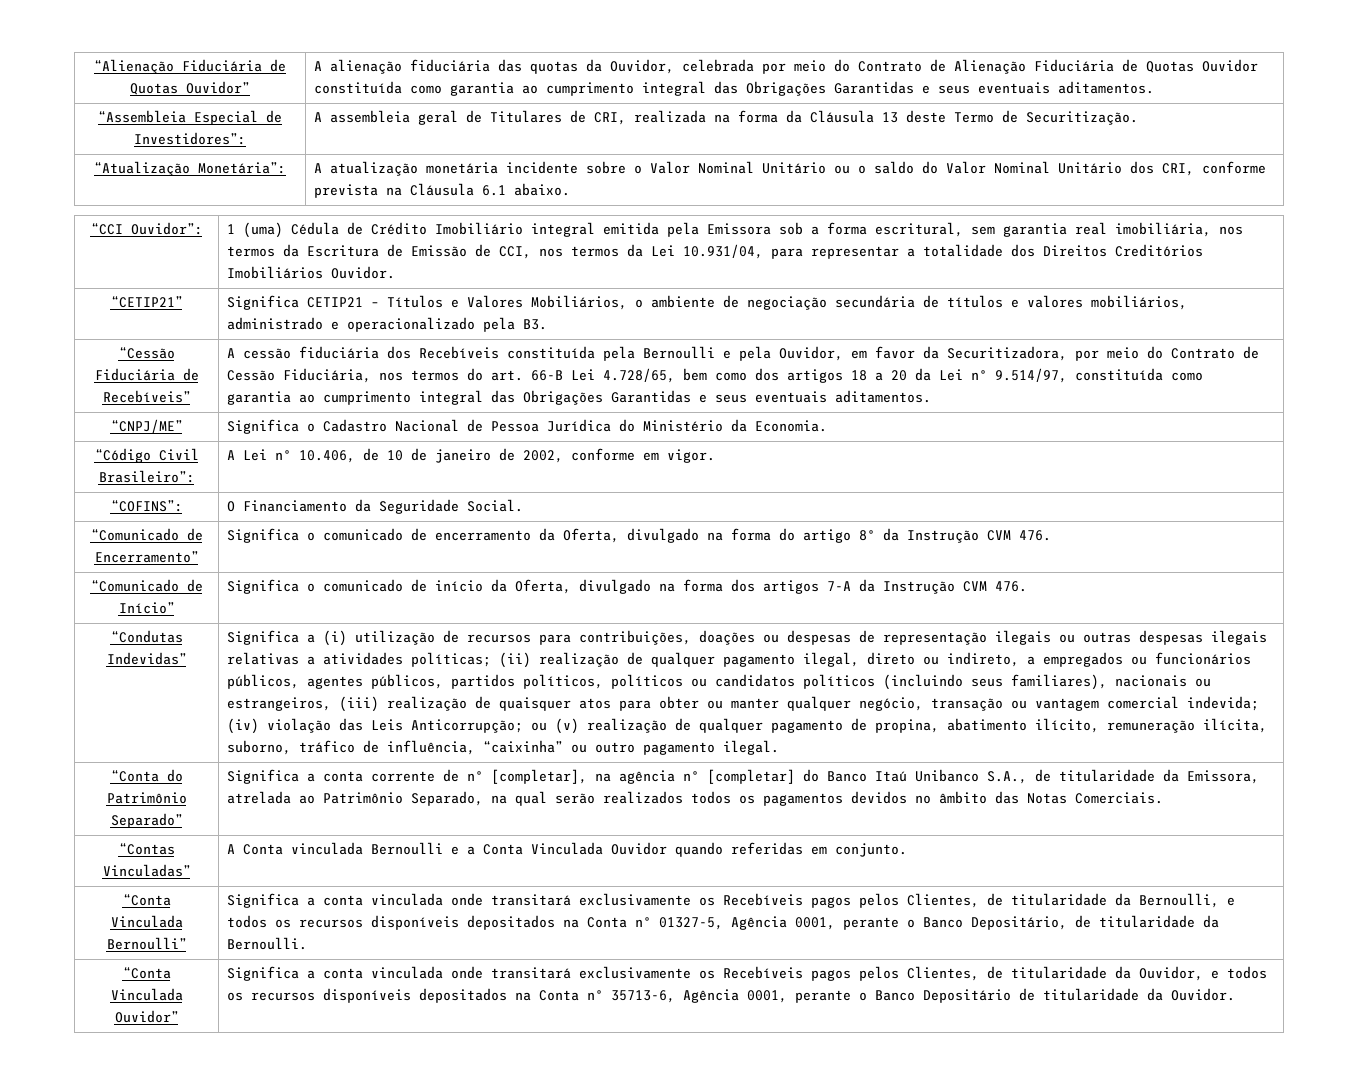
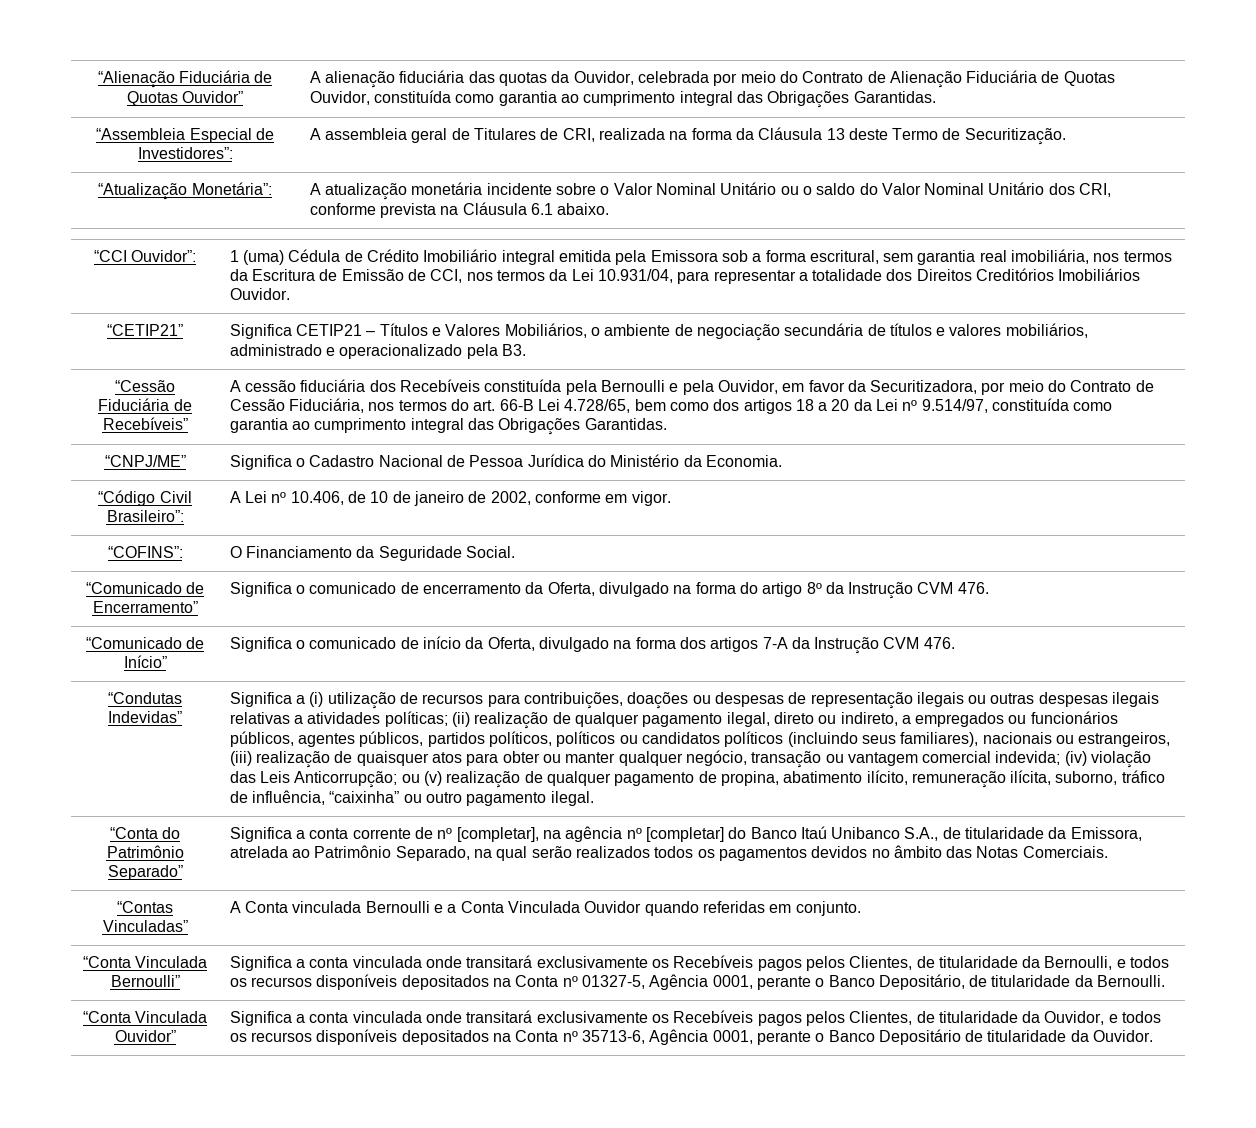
[1202,59,1259,72] [314,81,1155,96] Ouvidor constituída como garantia ao cumprimento integral das Obrigações Garantidas e seus eventuais aditamentos. -> [309,90,936,108] Ouvidor, constituída como garantia ao cumprimento integral das Obrigações Garantidas.
[611,390,932,403] Garantidas e seus eventuais aditamentos. -> [584,418,667,430] Garantidas.

